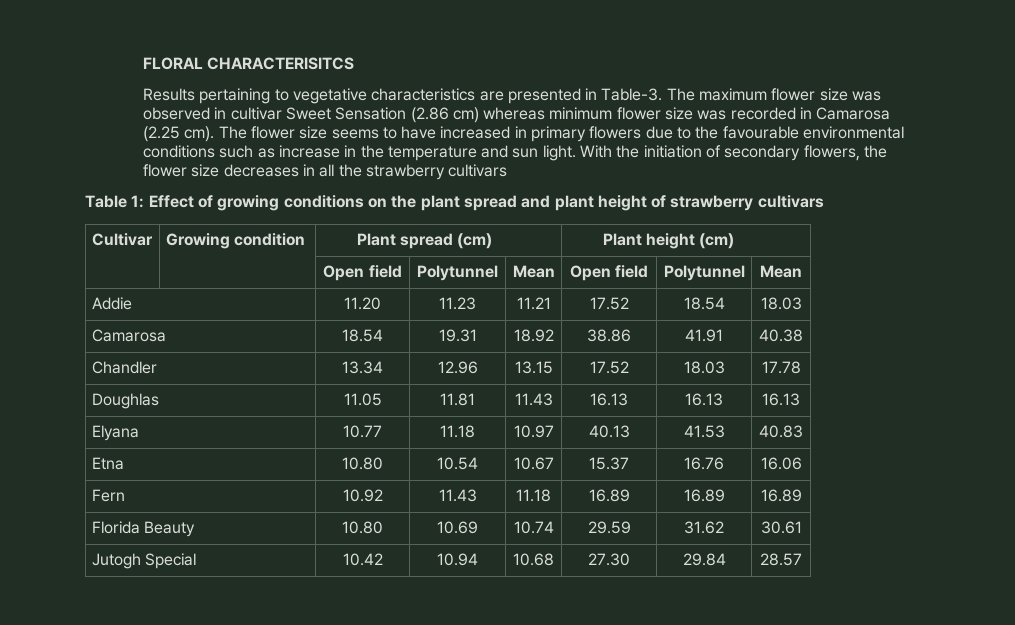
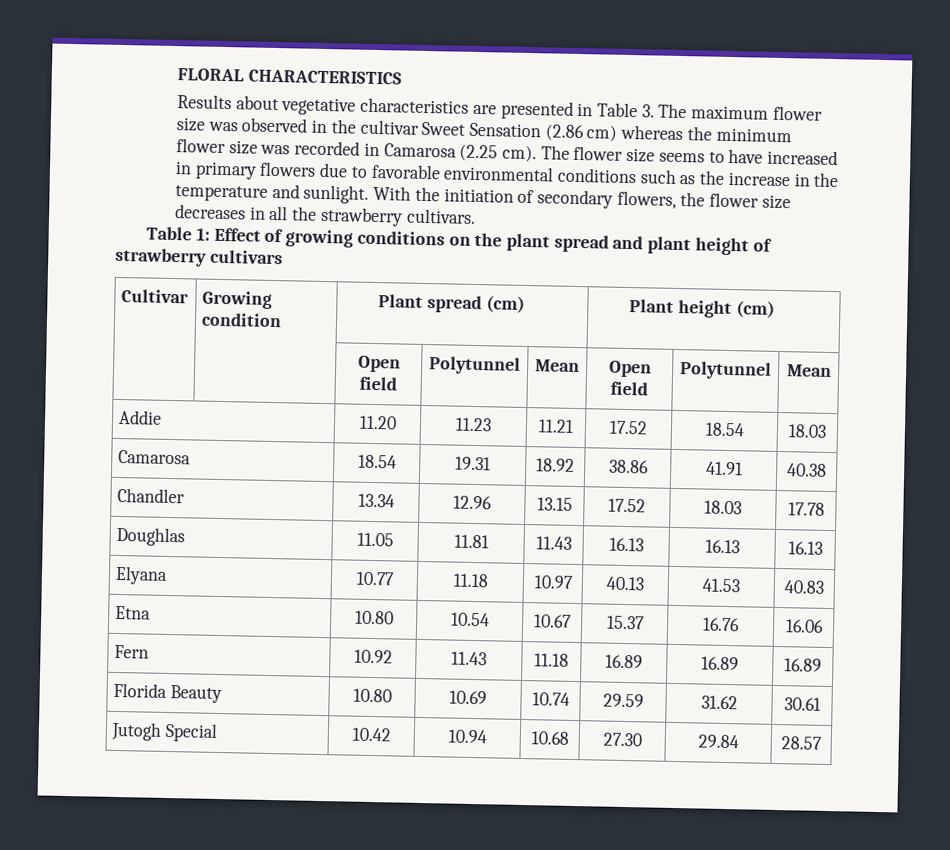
[207,57,355,70] CHARACTERISITCS -> [247,69,402,85] CHARACTERISTICS
[199,88,289,104] pertaining to -> [235,95,279,111] about
[601,88,663,101] Table-3. -> [596,102,655,118] Table 3.
(227, 113) none -> [330,119,356,134] the
(546, 113) none -> [686,126,712,141] the
[695,126,799,139] the favourable -> [370,163,441,180] favorable
(275, 153) none -> [699,170,726,185] the
[512,145,576,161] sun light. -> [303,184,370,204] sunlight.
[448,164,508,177] cultivars -> [405,208,476,224] cultivars.

